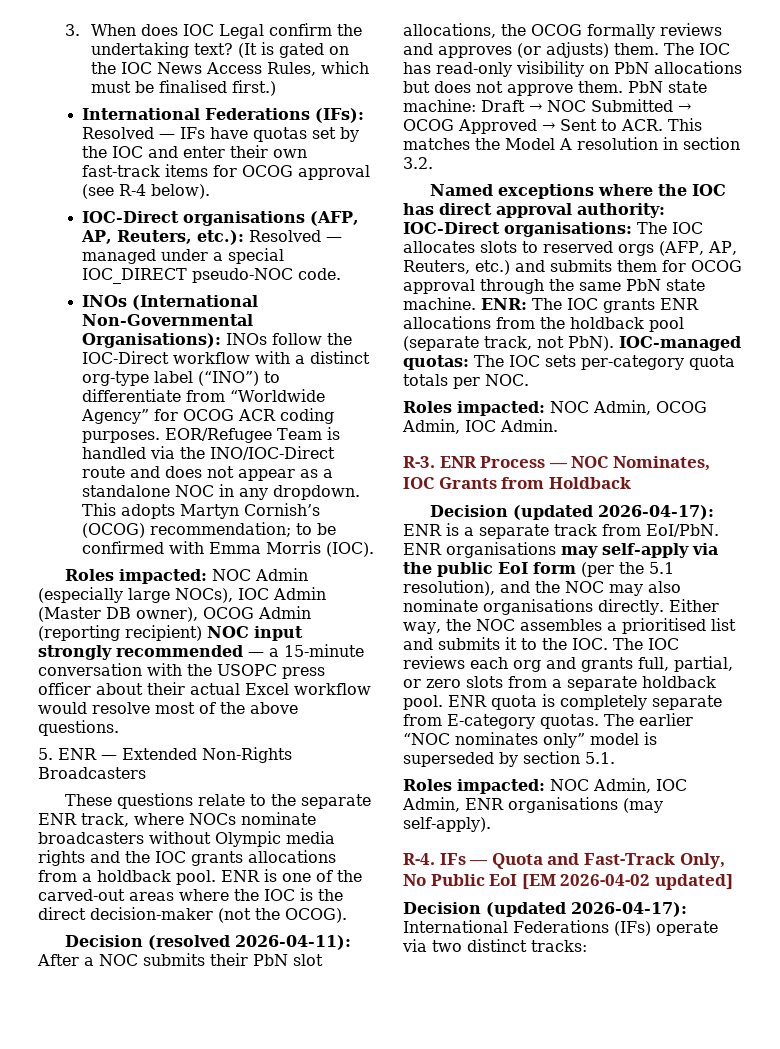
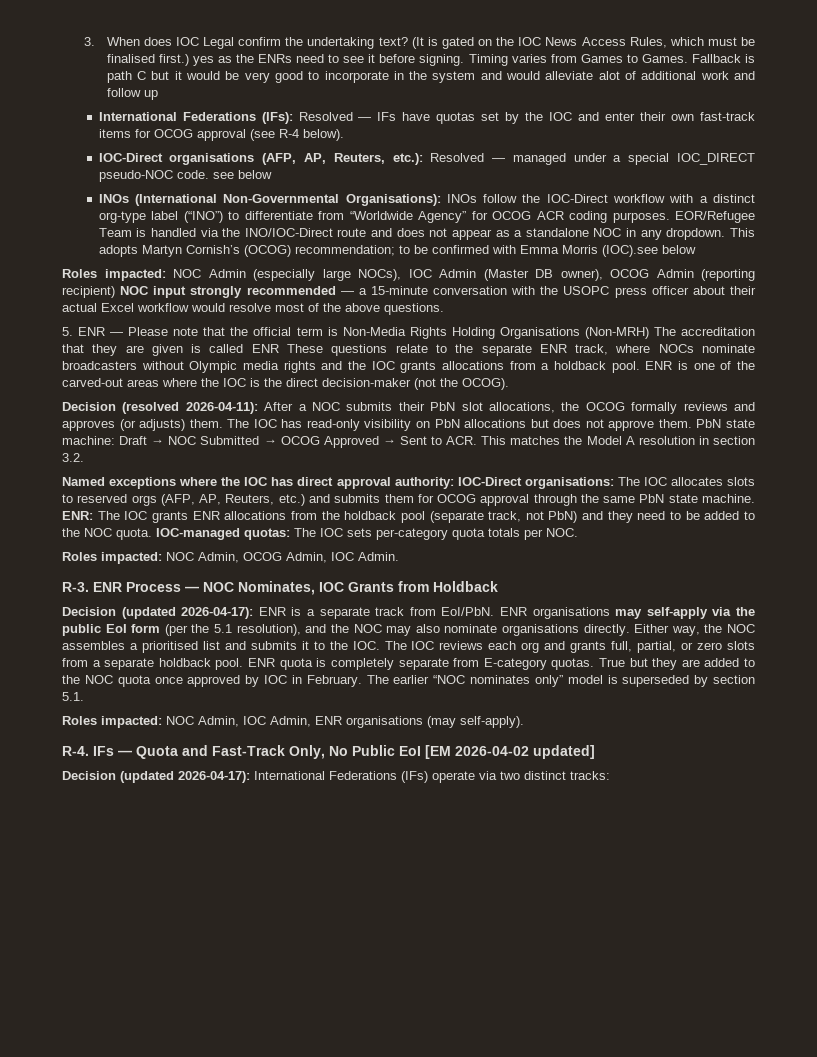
(277, 88) none -> [192,54,756,66] [106,71,755,83] [106,88,158,100] yes as the ENRs need to see it before signing. Timing varies from Games to Games. Fallback is path C but it would be very good to incorporate in the system and would alleviate alot of additional work and follow up
(342, 274) none -> [212,170,272,179] see below
[326,542,375,557] (IOC). -> [601,245,696,257] (IOC).see below
[122,747,292,763] [38,767,146,779] Extended Non-Rights Broadcasters // -> [128,327,755,339] [62,344,279,356] Please note that the official term is Non-Media Rights Holding Organisations (Non-MRH) The accreditation that they are given is called ENR
[568,336,614,351] PbN). -> [548,511,755,523] [62,528,152,540] PbN) and they need to be added to the NOC quota.
(599, 721) none -> [598,658,755,670] [62,675,362,687] True but they are added to the NOC quota once approved by IOC in February.

